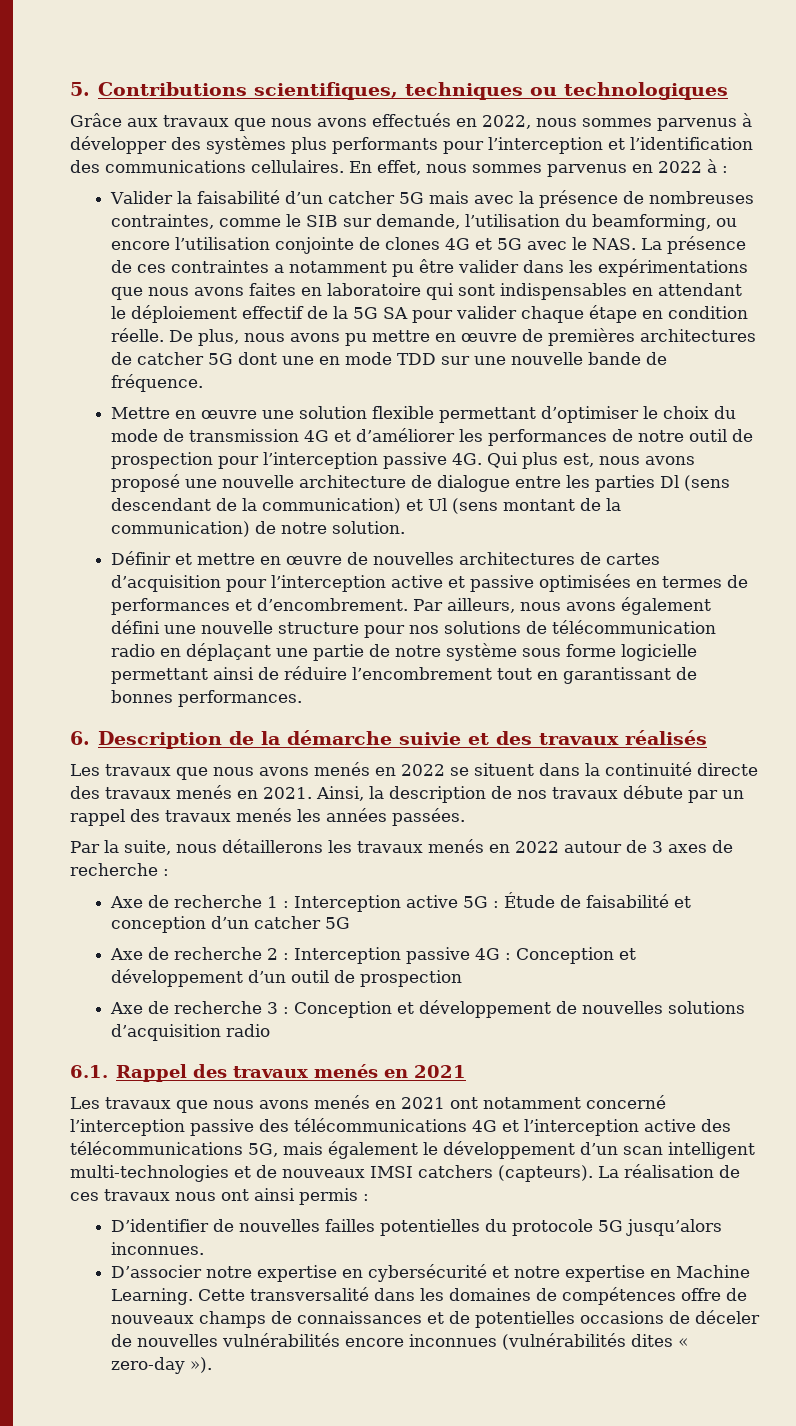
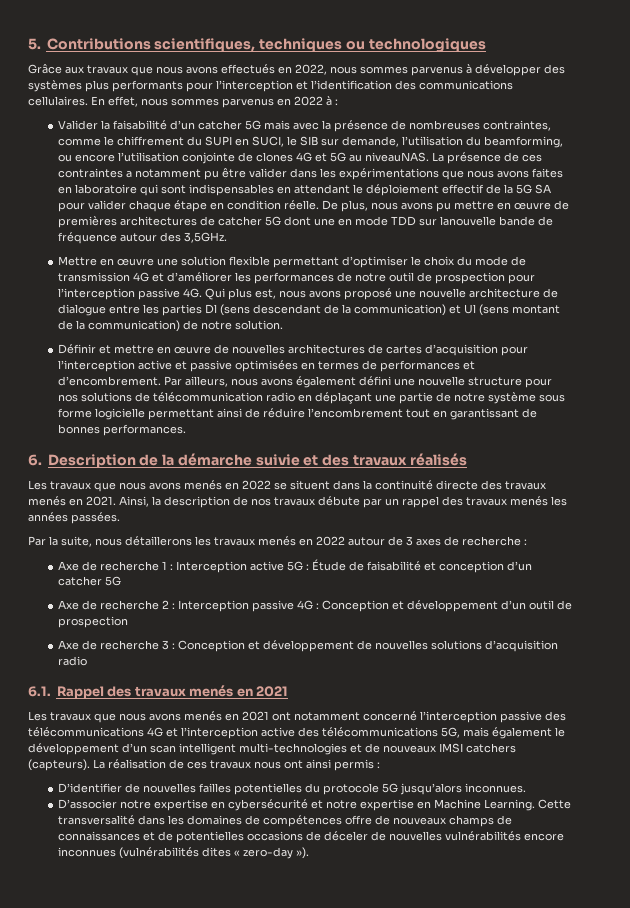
(301, 220) none -> [116,136,297,147] chiffrement du SUPI en SUCI, le
[526,237,636,250] avec le NAS. -> [348,152,429,162] au niveauNAS.
[473,352,667,365] [110,374,203,392] une nouvelle bande de fréquence. -> [439,216,553,226] [57,232,227,244] lanouvelle bande de fréquence autour des 3,5GHz.

